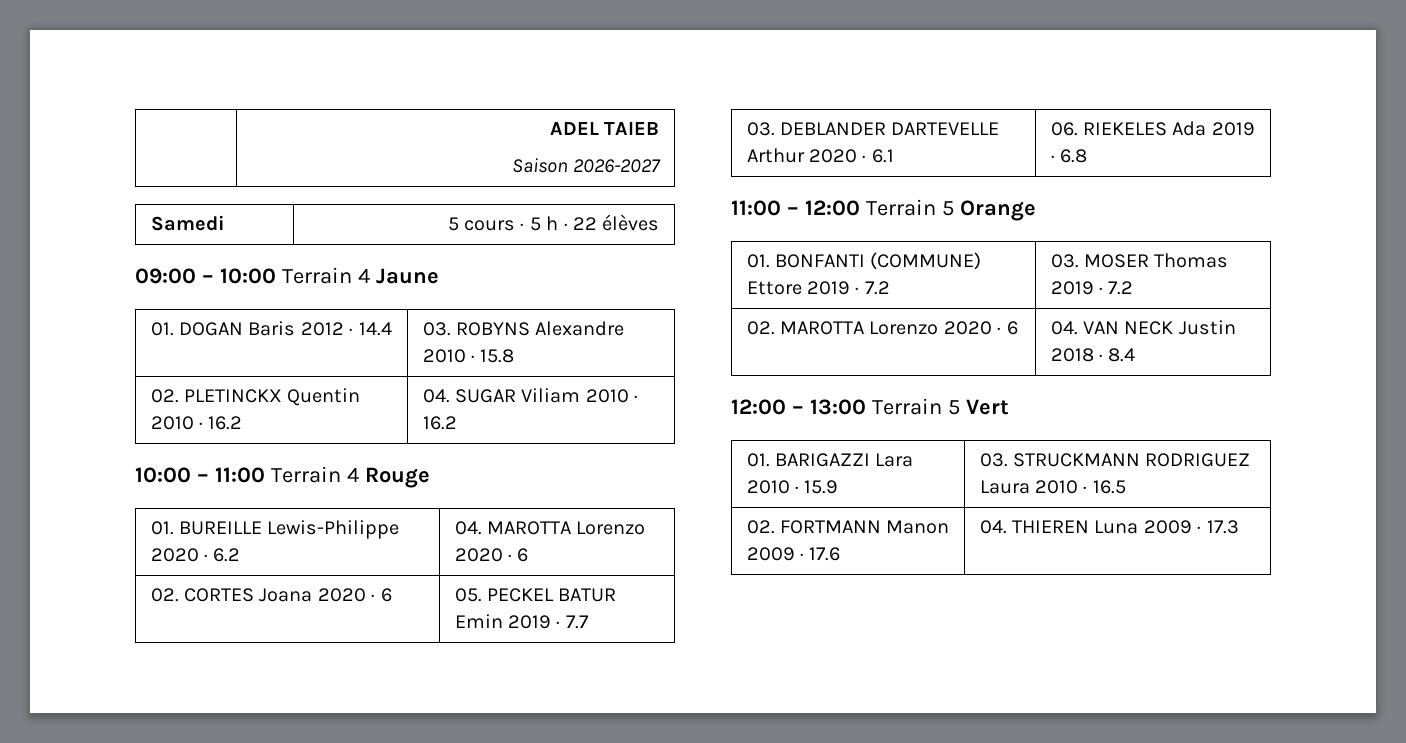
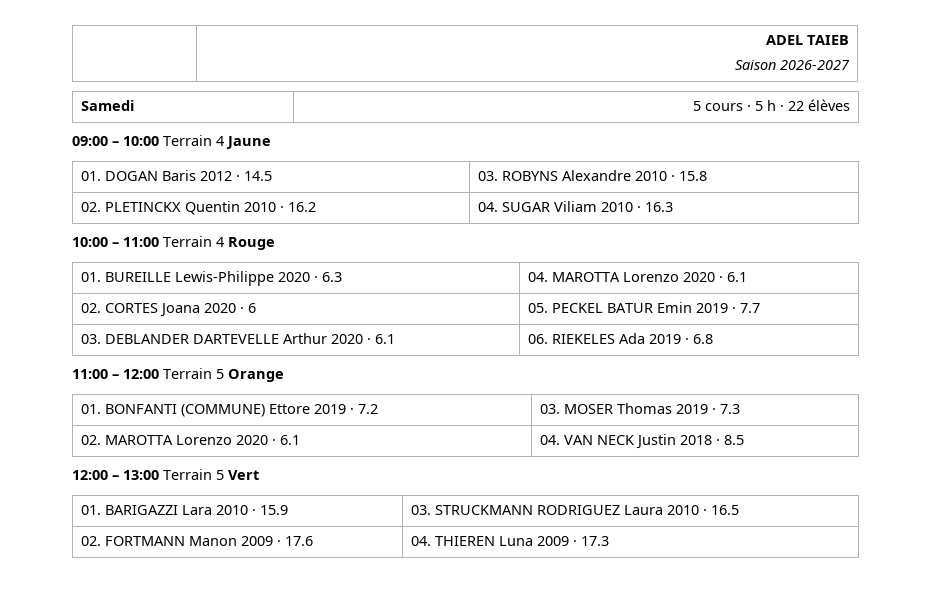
[358,322,392,336] 14.4 -> [243,171,272,181] 14.5
[422,416,457,430] 16.2 -> [644,202,673,212] 16.3
[213,548,241,562] 6.2 -> [321,272,342,282] 6.3
[517,548,529,562] 6 -> [726,272,747,282] 6.1
[1108,281,1134,295] 7.2 -> [719,404,740,414] 7.3
[1006,321,1018,335] 6 -> [279,435,300,445] 6.1
[1108,348,1136,362] 8.4 -> [723,435,744,445] 8.5

